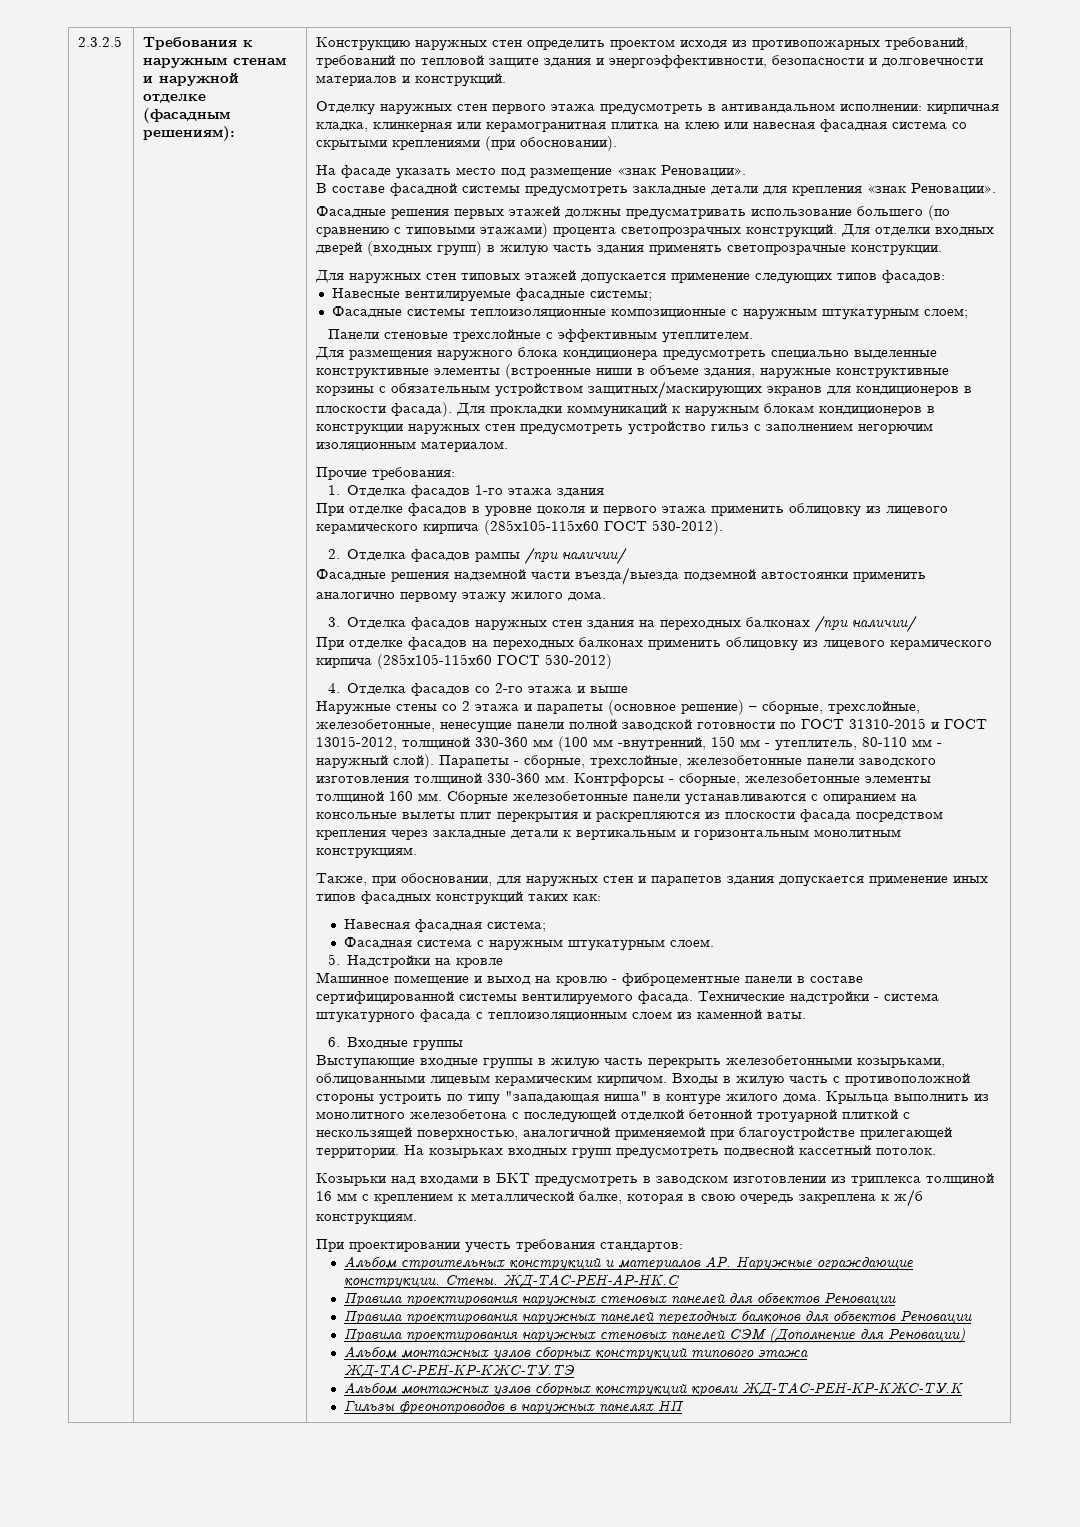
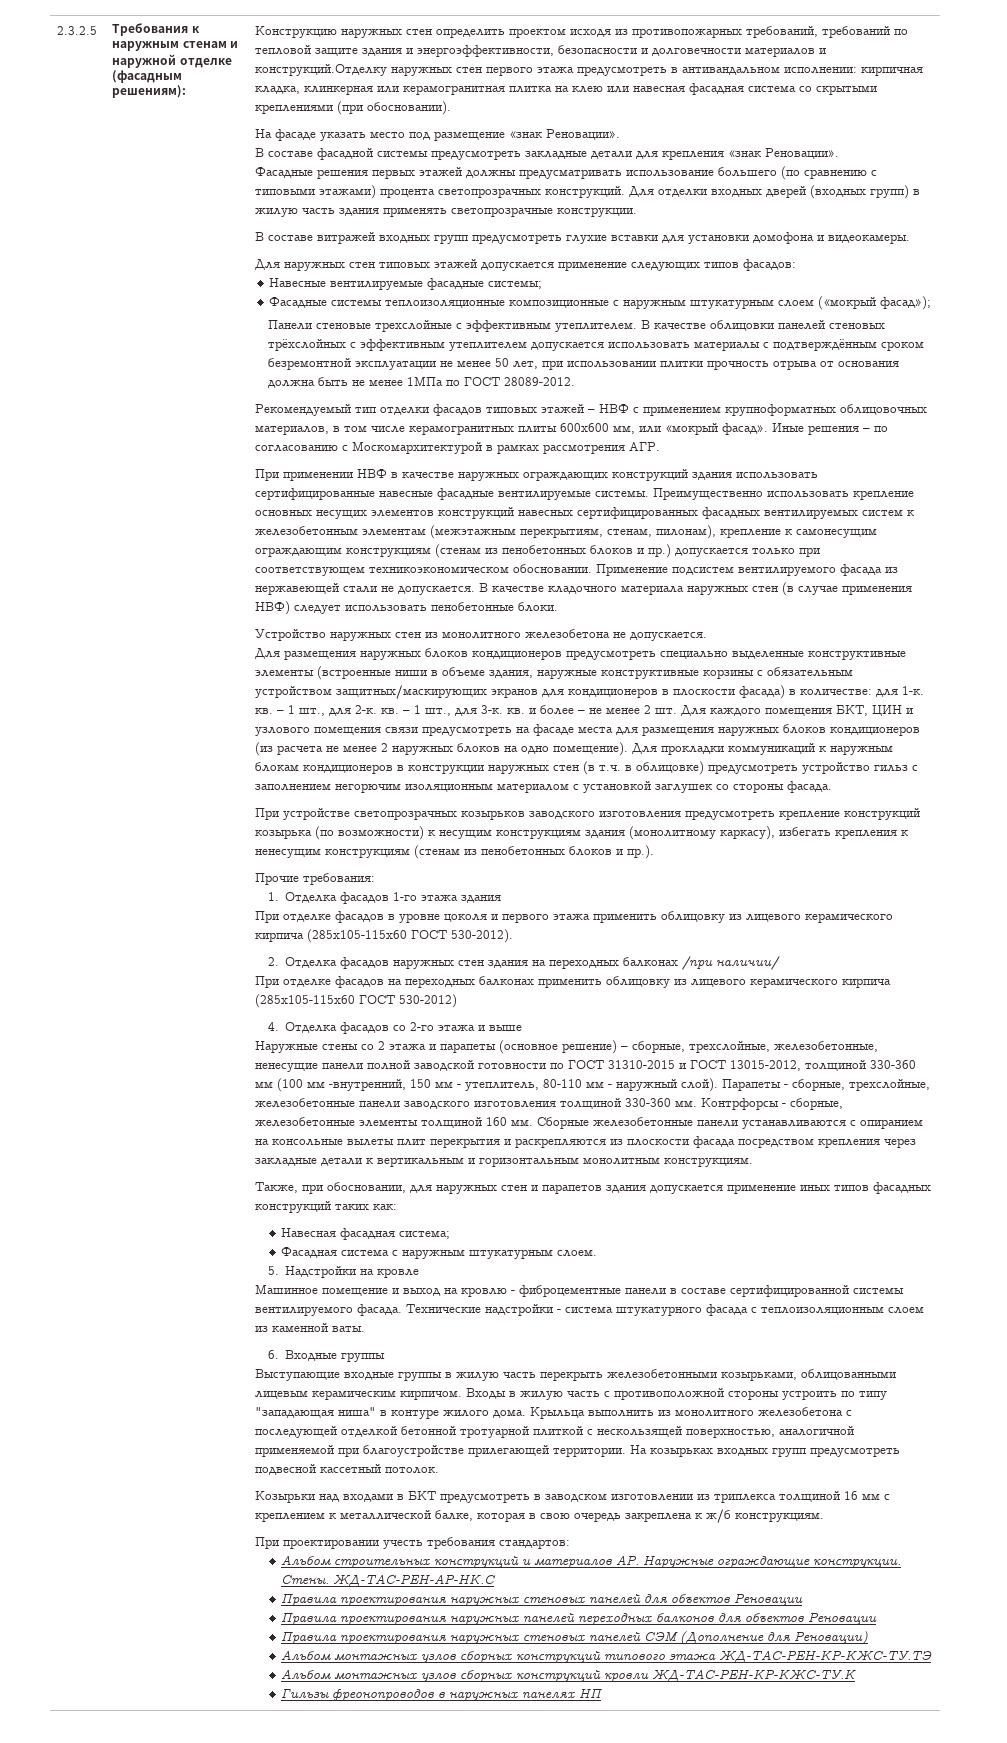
[415,73,507,87] [316,101,376,115] конструкций. // Отделку -> [255,64,388,76] конструкций.Отделку
(943, 250) none -> [255,232,911,244] // В составе витражей входных групп предусмотреть глухие вставки для установки домофона и видеокамеры.
[924,308,969,319] слоем; -> [778,296,932,310] слоем («мокрый фасад»);
(753, 337) none -> [640,320,885,331] [267,339,924,351] [267,358,899,370] [267,376,575,388] [255,404,928,416] [255,423,889,435] [255,441,661,454] [255,469,819,481] [255,488,915,500] [255,507,915,519] [255,525,878,539] [255,544,821,558] [255,564,899,576] [255,582,913,596] [255,601,559,615] [255,629,708,641] В качестве облицовки панелей стеновых трёхслойных с эффективным утеплителем допускается использовать материалы с подтверждённым сроком безремонтной эксплуатации не менее 50 лет, при использовании плитки прочность отрыва от основания должна быть не менее 1МПа по ГОСТ 28089-2012. // Рекомендуемый тип отделки фасадов типовых этажей – НВФ с применением крупноформатных облицовочных материалов, в том числе керамогранитных плиты 600х600 мм, или «мокрый фасад». Иные решения – по согласованию с Москомархитектурой в рамках рассмотрения АГР. // При применении НВФ в качестве наружных ограждающих конструкций здания использовать сертифицированные навесные фасадные вентилируемые системы. Преимущественно использовать крепление основных несущих элементов конструкций навесных сертифицированных фасадных вентилируемых систем к железобетонным элементам (межэтажным перекрытиям, стенам, пилонам), крепление к самонесущим ограждающим конструкциям (стенам из пенобетонных блоков и пр.) допускается только при соответствующем техникоэкономическом обосновании. Применение подсистем вентилируемого фасада из нержавеющей стали не допускается. В качестве кладочного материала наружных стен (в случае применения НВФ) следует использовать пенобетонные блоки. // Устройство наружных стен из монолитного железобетона не допускается.
[437,347,659,361] наружного блока кондиционера -> [360,648,563,660] наружных блоков кондиционеров
[391,402,453,417] фасада). -> [739,685,925,699] [255,705,914,716] [255,724,921,736] [255,742,629,756] фасада) в количестве: для 1-к. кв. – 1 шт., для 2-к. кв. – 1 шт., для 3-к. кв. и более – не менее 2 шт. Для каждого помещения БКТ, ЦИН и узлового помещения связи предусмотреть на фасаде места для размещения наружных блоков кондиционеров (из расчета не менее 2 наружных блоков на одно помещение).
(516, 427) none -> [583,761,705,775] (в т.ч. в облицовке)
[421,441,509,452] материалом. -> [497,781,833,793] [255,808,921,820] [255,826,909,840] [255,845,655,859] материалом с установкой заглушек со стороны фасада. // При устройстве светопрозрачных козырьков заводского изготовления предусмотреть крепление конструкций козырька (по возможности) к несущим конструкциям здания (монолитному каркасу), избегать крепления к ненесущим конструкциям (стенам из пенобетонных блоков и пр.).
[475,547,628,565] [316,567,927,585] [316,591,607,603] [327,617,471,630] рампы /при наличии/ // Фасадные решения надземной части въезда/выезда подземной автостоянки применить аналогично первому этажу жилого дома. // 3. Отделка фасадов -> (389, 963) none

